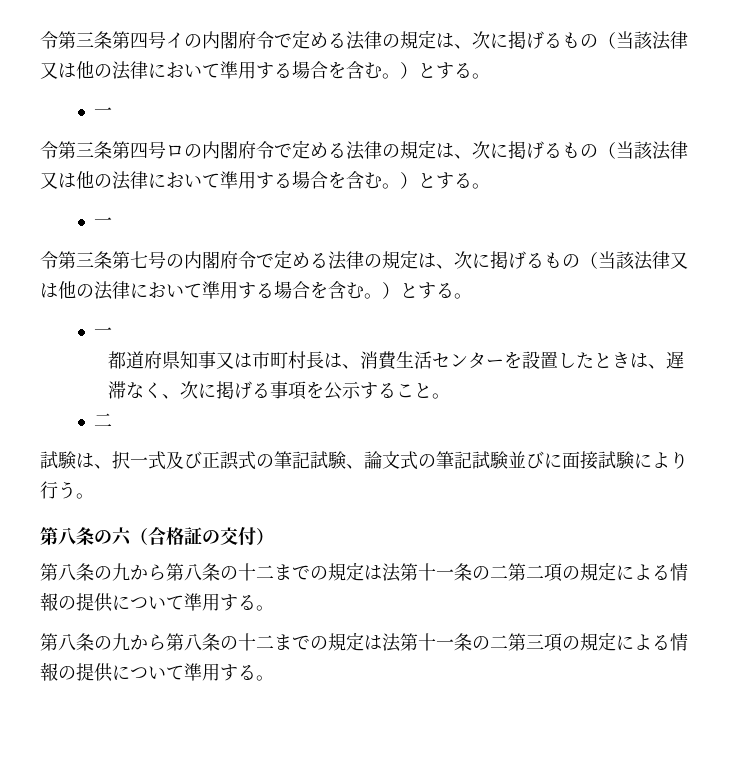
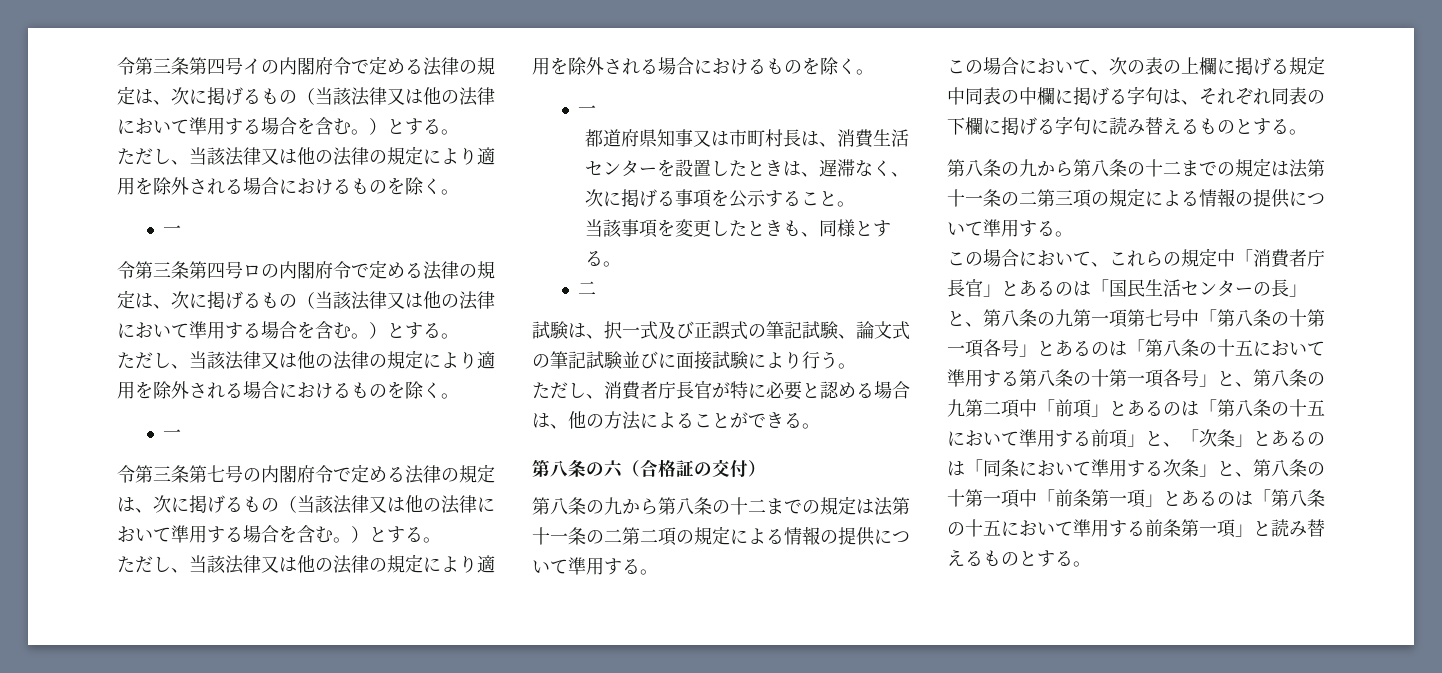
(490, 76) none -> [117,146,495,166] [117,177,459,195] // ただし、当該法律又は他の法律の規定により適用を除外される場合におけるものを除く。
(490, 186) none -> [117,350,495,370] [117,381,459,399] // ただし、当該法律又は他の法律の規定により適用を除外される場合におけるものを除く。
(472, 296) none -> [117,554,495,574] [532,57,874,75] // ただし、当該法律又は他の法律の規定により適用を除外される場合におけるものを除く。
(451, 396) none -> [585,219,892,238] [585,251,622,267] // 当該事項を変更したときも、同様とする。
(94, 496) none -> [532,381,910,400] [532,411,820,430] // ただし、消費者庁長官が特に必要と認める場合は、他の方法によることができる。
(274, 608) none -> [947,56,1325,75] [947,86,1325,105] [947,116,1307,135] // この場合において、次の表の上欄に掲げる規定中同表の中欄に掲げる字句は、それぞれ同表の下欄に掲げる字句に読み替えるものとする。
(274, 678) none -> [947,248,1325,268] [947,279,1307,297] [947,309,1325,328] [947,339,1325,358] [947,369,1325,388] [947,399,1325,418] [947,429,1325,448] [947,459,1325,477] [947,489,1325,508] [947,519,1325,538] [947,549,1091,567] // この場合において、これらの規定中「消費者庁長官」とあるのは「国民生活センターの長」と、第八条の九第一項第七号中「第八条の十第一項各号」とあるのは「第八条の十五において準用する第八条の十第一項各号」と、第八条の九第二項中「前項」とあるのは「第八条の十五において準用する前項」と、「次条」とあるのは「同条において準用する次条」と、第八条の十第一項中「前条第一項」とあるのは「第八条の十五において準用する前条第一項」と読み替えるものとする。

